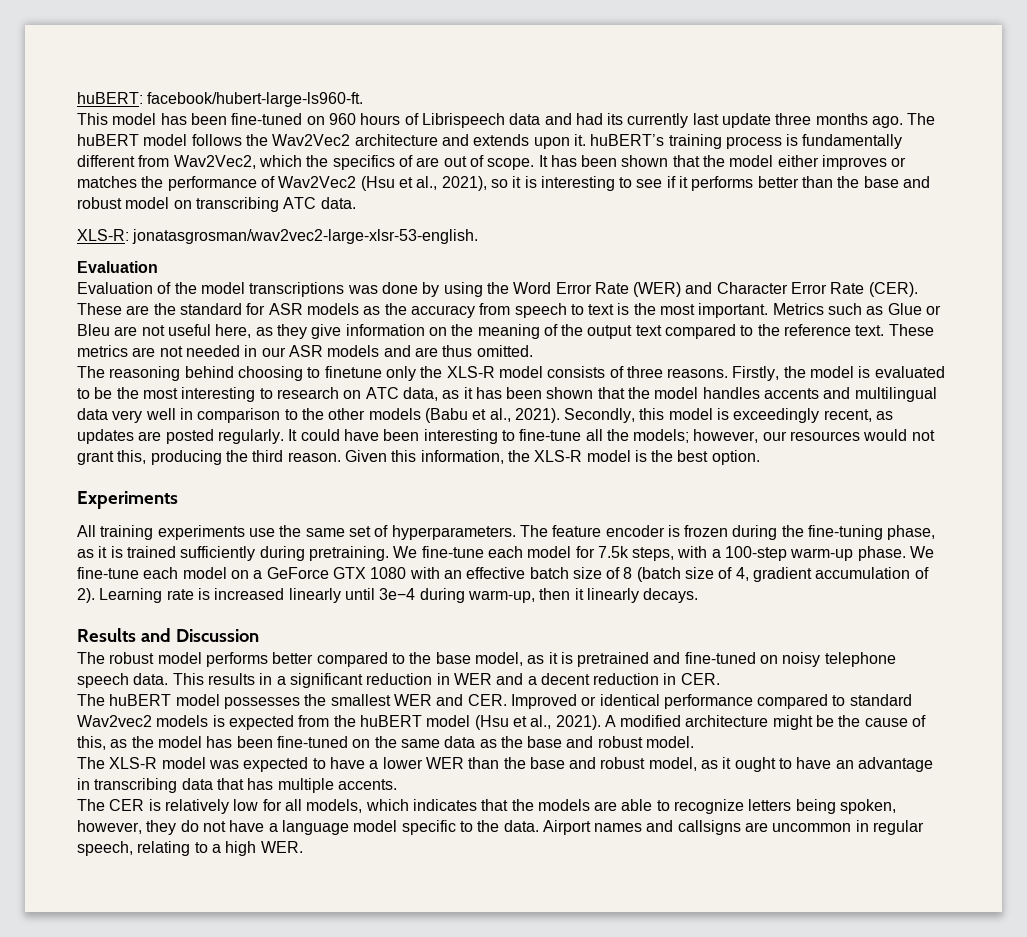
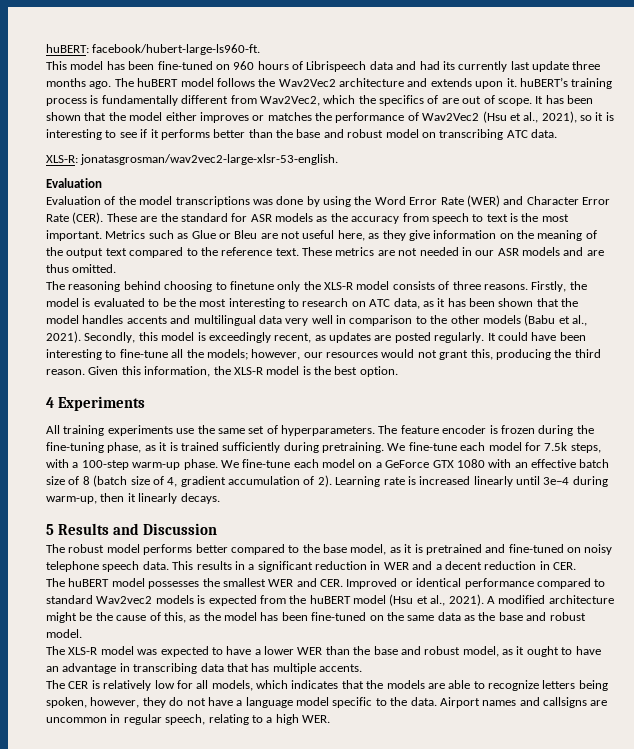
(760, 457) none -> [46,397,54,408] 4
(699, 595) none -> [46,524,54,535] 5

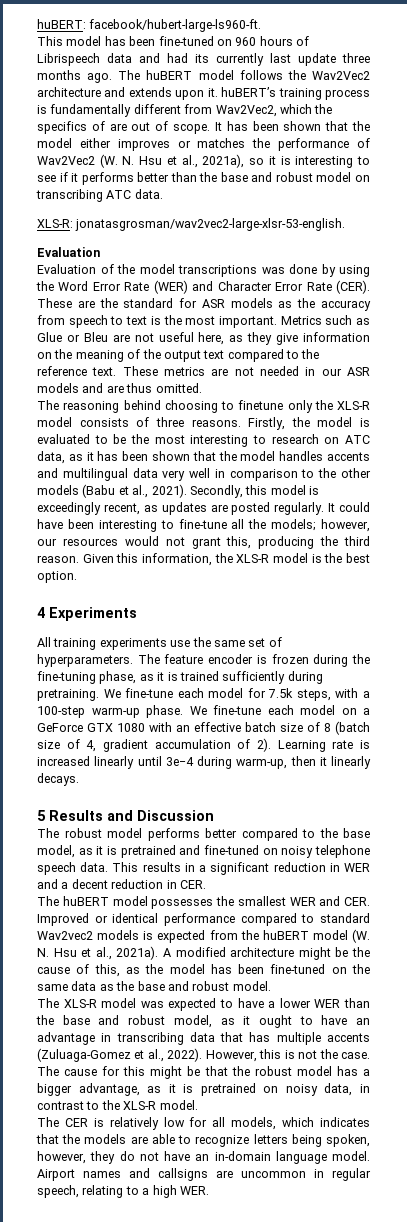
[482,111,577,123] (Hsu et al., 2021), -> [99,154,245,168] (W. N. Hsu et al., 2021a),
[389,594,484,606] (Hsu et al., 2021). -> [352,929,370,943] [37,946,159,960] (W. N. Hsu et al., 2021a).
[319,664,362,672] accents. -> [326,1033,370,1042] [37,1048,371,1062] [37,1066,370,1079] [37,1083,370,1096] [37,1100,198,1110] accents (Zuluaga-Gomez et al., 2022). However, this is not the case. The cause for this might be that the robust model has a bigger advantage, as it is pretrained on noisy data, in contrast to the XLS-R model.
[236,697,437,708] a language model specific to the data. -> [195,1151,370,1164] an in-domain language model.

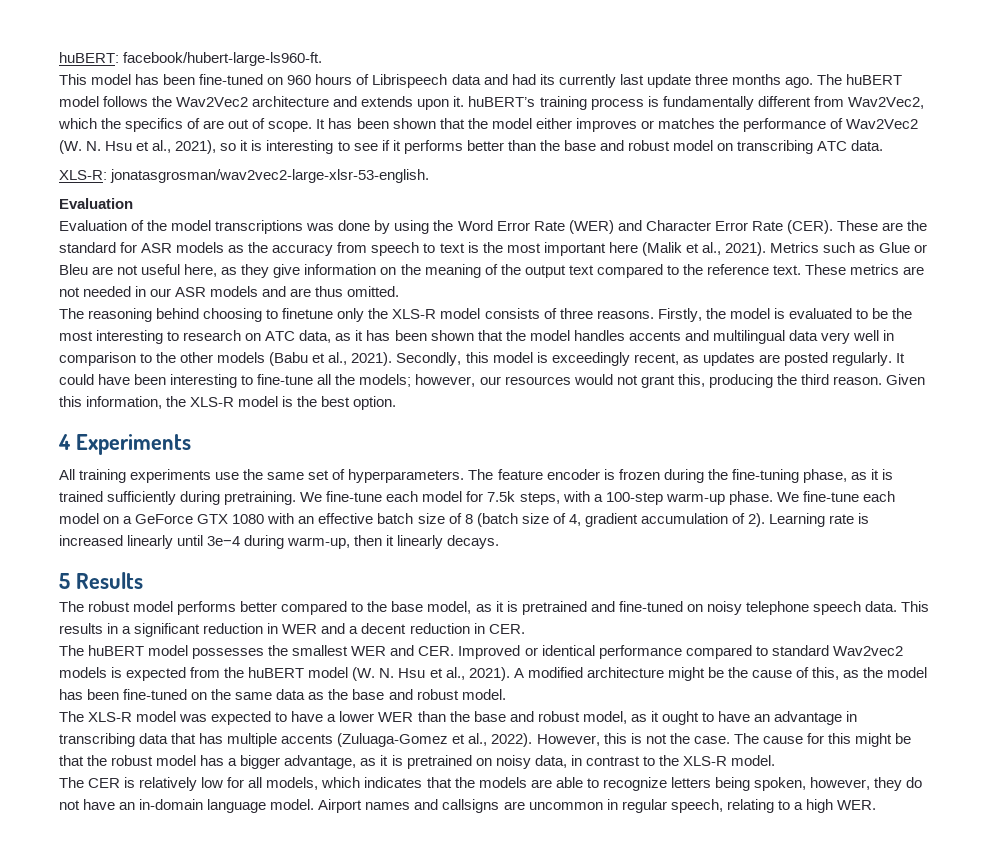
[202,154,245,168] 2021a), -> [175,140,217,154] 2021),
[218,316,277,328] important. -> [543,242,766,256] important here (Malik et al., 2021).
[107,810,214,821] and Discussion -> (143, 580) none
[116,946,159,960] 2021a). -> [468,667,510,681] 2021).

